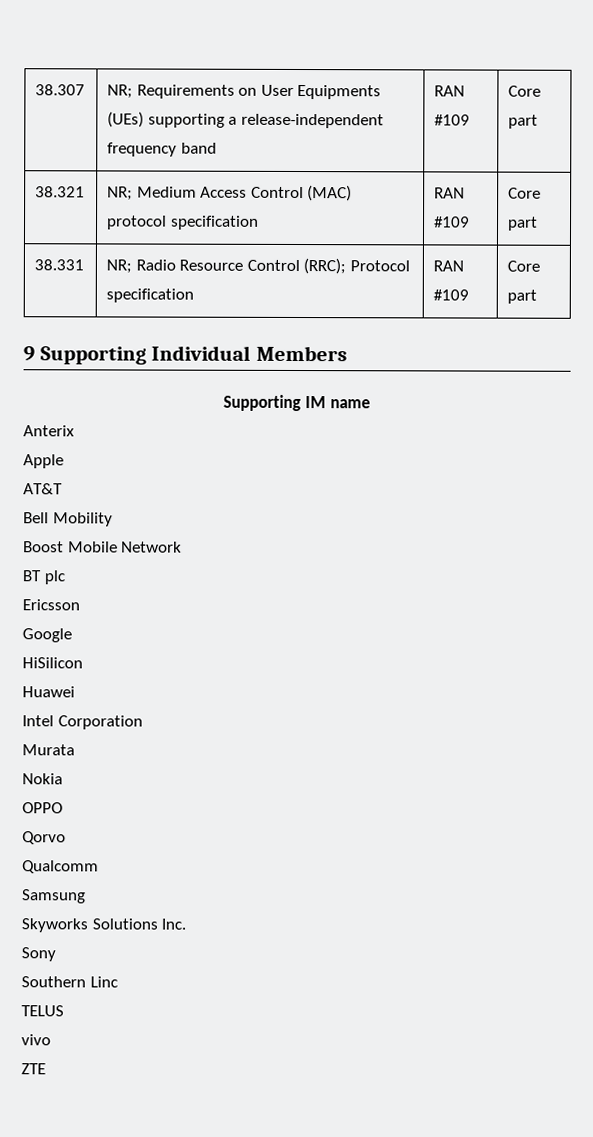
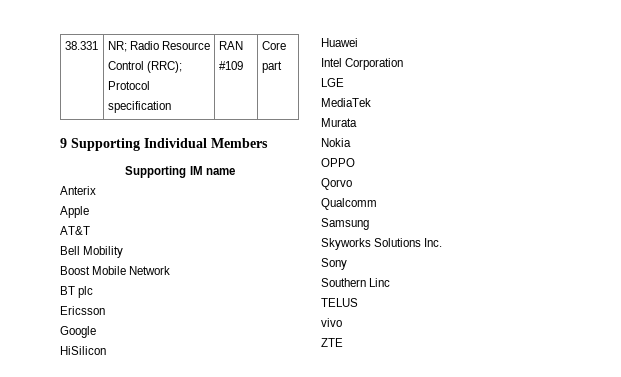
[35,84,86,96] [107,84,382,100] [107,111,384,129] [107,142,217,157] [434,85,466,97] [434,114,471,126] [508,85,542,97] [508,114,539,129] [35,186,86,198] [107,185,353,202] [107,215,259,230] [434,187,466,199] [434,216,471,228] [508,187,542,199] [508,216,539,231] 38.307 | NR; Requirements on User Equipments (UEs) supporting a release-independent frequency band | RAN #109 | Core part // 38.321 | NR; Medium Access Control (MAC) protocol specification | RAN #109 | Core part // -> (64, 45) none
(143, 722) none -> [321,78,344,87] [321,98,371,107] // LGE // MediaTek

